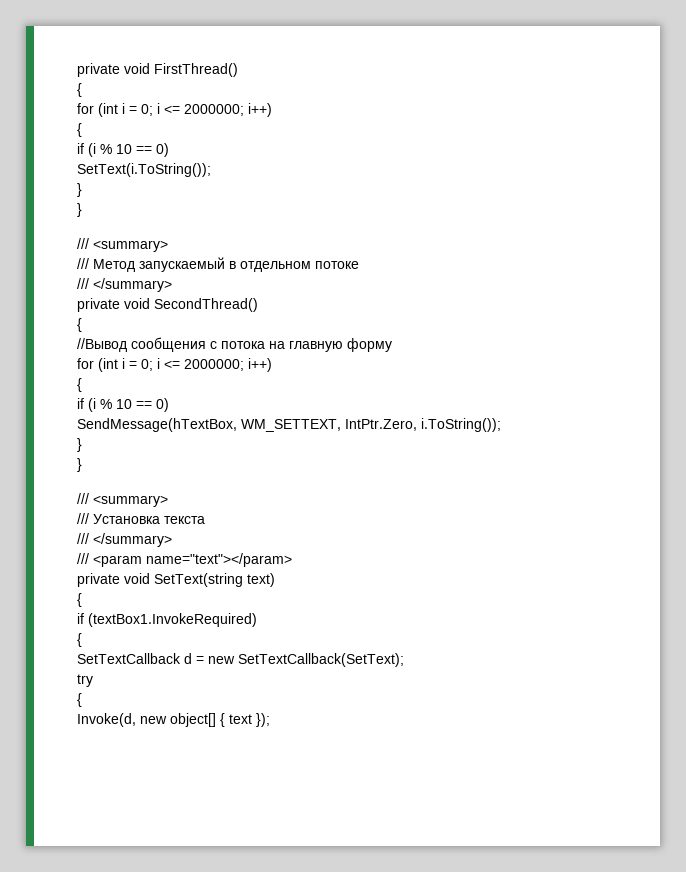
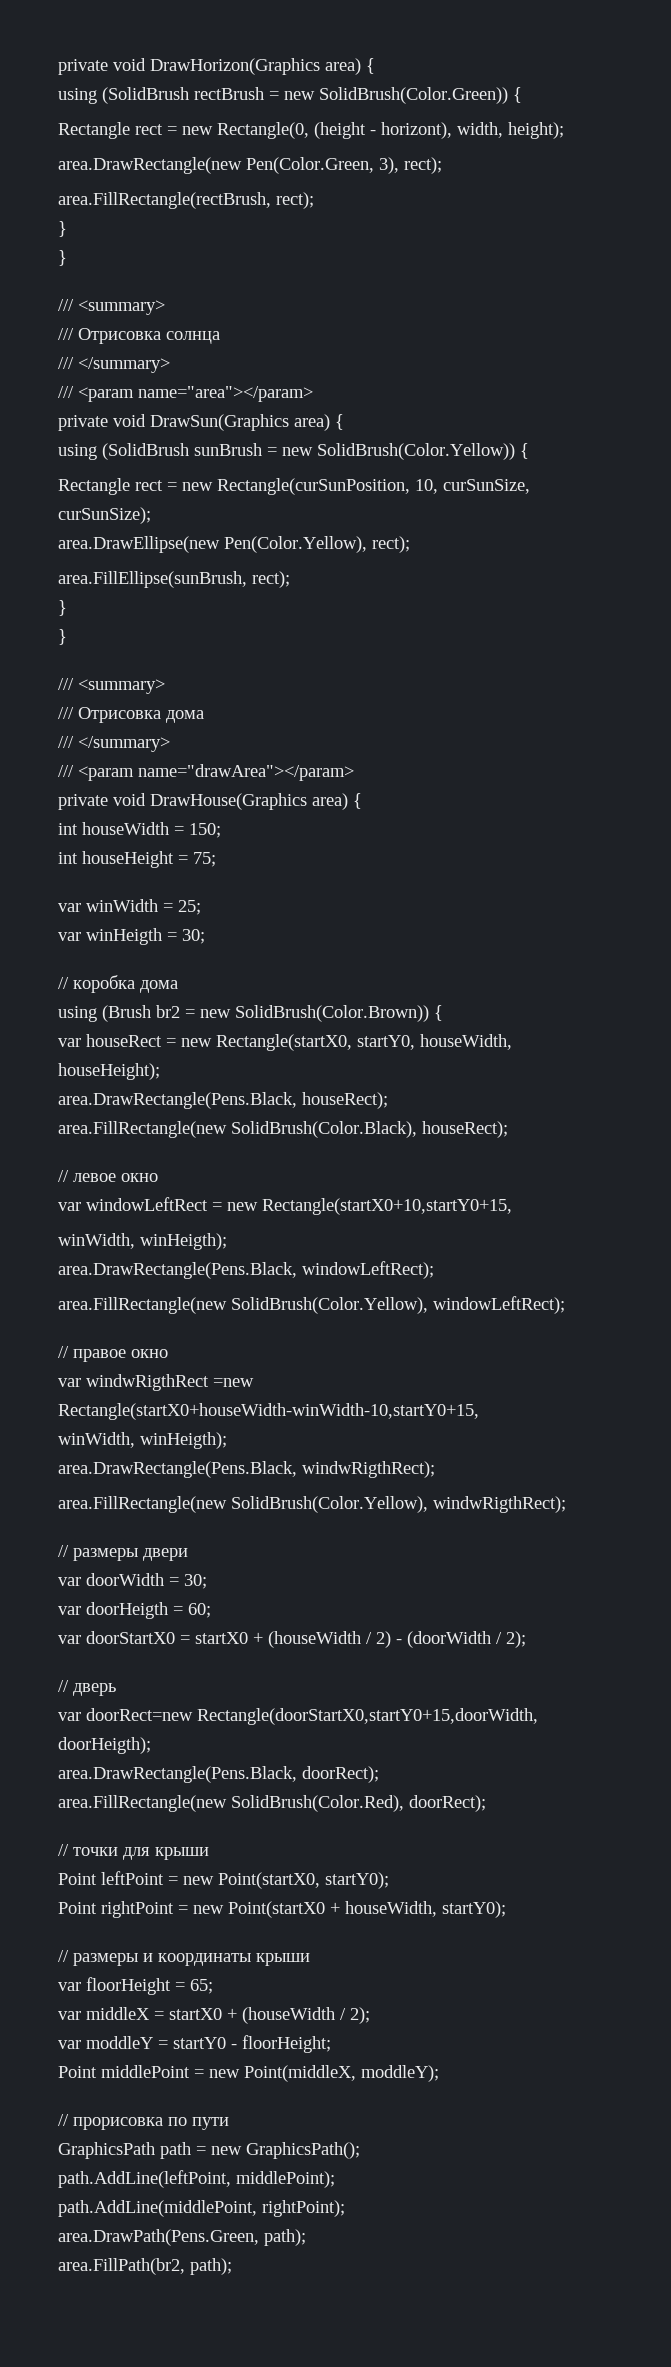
[77,63,238,77] [77,83,82,97] [77,103,272,117] [77,123,82,137] [77,143,169,157] [77,163,211,177] [77,183,82,197] [77,203,82,217] [77,238,168,252] [77,257,359,272] [77,278,172,292] [77,298,258,312] [77,318,82,332] [77,337,392,352] [77,358,272,372] [77,378,82,392] [77,398,169,412] [77,418,501,432] [77,438,82,452] [77,458,82,472] [77,493,168,507] [77,513,205,524] [77,533,172,547] [77,553,292,567] [77,573,275,587] [77,593,82,607] [77,613,257,627] [77,633,82,647] [77,653,404,667] [77,674,93,687] [77,693,82,707] [77,713,270,727] private void FirstThread() // { // for (int i = 0; i <= 2000000; i++) // { // if (i % 10 == 0) // SetText(i.ToString()); // } // } // /// <summary> // /// Метод запускаемый в отдельном потоке // /// </summary> // private void SecondThread() // { // //Вывод сообщения с потока на главную форму // for (int i = 0; i <= 2000000; i++) // { // if (i % 10 == 0) // SendMessage(hTextBox, WM_SETTEXT, IntPtr.Zero, i.ToString()); // } // } // /// <summary> // /// Установка текста // /// </summary> // /// <param name="text"></param> // private void SetText(string text) // { // if (textBox1.InvokeRequired) // { // SetTextCallback d = new SetTextCallback(SetText); // try // { // Invoke(d, new object[] { text }); -> [58,58,375,75] [58,87,522,104] [58,122,564,139] [58,157,442,174] [58,192,314,209] [58,221,67,237] [58,250,67,266] [58,299,165,315] [58,328,220,344] [58,357,170,373] [58,386,313,402] [58,414,344,431] [58,443,529,460] [58,478,530,495] [58,507,151,524] [58,536,410,553] [58,571,290,588] [58,600,67,616] [58,629,67,645] [58,678,165,694] [58,707,204,723] [58,736,170,752] [58,764,354,781] [58,793,362,810] [58,822,221,838] [58,851,216,868] [58,899,201,915] [58,928,205,945] [58,975,178,993] [58,1005,443,1022] [58,1034,512,1051] [58,1063,160,1080] [58,1092,388,1109] [58,1121,508,1138] [58,1170,158,1182] [58,1197,512,1215] [58,1233,227,1250] [58,1261,434,1279] [58,1296,565,1314] [58,1346,168,1362] [58,1374,254,1391] [58,1403,479,1420] [58,1432,227,1449] [58,1461,435,1478] [58,1496,566,1513] [58,1545,188,1561] [58,1573,207,1589] [58,1602,211,1619] [58,1631,526,1648] [58,1680,116,1696] [58,1708,538,1725] [58,1737,151,1754] [58,1766,379,1783] [58,1795,486,1812] [58,1844,209,1860] [58,1871,389,1889] [58,1901,506,1918] [58,1950,310,1966] [58,1977,213,1995] [58,2007,370,2024] [58,2035,331,2053] [58,2065,439,2082] [58,2114,229,2130] [58,2142,360,2159] [58,2170,335,2188] [58,2200,345,2217] [58,2229,306,2246] [58,2258,232,2275] private void DrawHorizon(Graphics area) { // using (SolidBrush rectBrush = new SolidBrush(Color.Green)) { // Rectangle rect = new Rectangle(0, (height - horizont), width, height); // area.DrawRectangle(new Pen(Color.Green, 3), rect); // area.FillRectangle(rectBrush, rect); // } // } // /// <summary> // /// Отрисовка солнца // /// </summary> // /// <param name="area"></param> // private void DrawSun(Graphics area) { // using (SolidBrush sunBrush = new SolidBrush(Color.Yellow)) { // Rectangle rect = new Rectangle(curSunPosition, 10, curSunSize, curSunSize); // area.DrawEllipse(new Pen(Color.Yellow), rect); // area.FillEllipse(sunBrush, rect); // } // } // /// <summary> // /// Отрисовка дома // /// </summary> // /// <param name="drawArea"></param> // private void DrawHouse(Graphics area) { // int houseWidth = 150; // int houseHeight = 75; // var winWidth = 25; // var winHeigth = 30; // // коробка дома // using (Brush br2 = new SolidBrush(Color.Brown)) { // var houseRect = new Rectangle(startX0, startY0, houseWidth, houseHeight); // area.DrawRectangle(Pens.Black, houseRect); // area.FillRectangle(new SolidBrush(Color.Black), houseRect); // // левое окно // var windowLeftRect = new Rectangle(startX0+10,startY0+15, // winWidth, winHeigth); // area.DrawRectangle(Pens.Black, windowLeftRect); // area.FillRectangle(new SolidBrush(Color.Yellow), windowLeftRect); // // правое окно // var windwRigthRect =new Rectangle(startX0+houseWidth-winWidth-10,startY0+15, // winWidth, winHeigth); // area.DrawRectangle(Pens.Black, windwRigthRect); // area.FillRectangle(new SolidBrush(Color.Yellow), windwRigthRect); // // размеры двери // var doorWidth = 30; // var doorHeigth = 60; // var doorStartX0 = startX0 + (houseWidth / 2) - (doorWidth / 2); // // дверь // var doorRect=new Rectangle(doorStartX0,startY0+15,doorWidth, doorHeigth); // area.DrawRectangle(Pens.Black, doorRect); // area.FillRectangle(new SolidBrush(Color.Red), doorRect); // // точки для крыши // Point leftPoint = new Point(startX0, startY0); // Point rightPoint = new Point(startX0 + houseWidth, startY0); // // размеры и координаты крыши // var floorHeight = 65; // var middleX = startX0 + (houseWidth / 2); // var moddleY = startY0 - floorHeight; // Point middlePoint = new Point(middleX, moddleY); // // прорисовка по пути // GraphicsPath path = new GraphicsPath(); // path.AddLine(leftPoint, middlePoint); // path.AddLine(middlePoint, rightPoint); // area.DrawPath(Pens.Green, path); // area.FillPath(br2, path);

